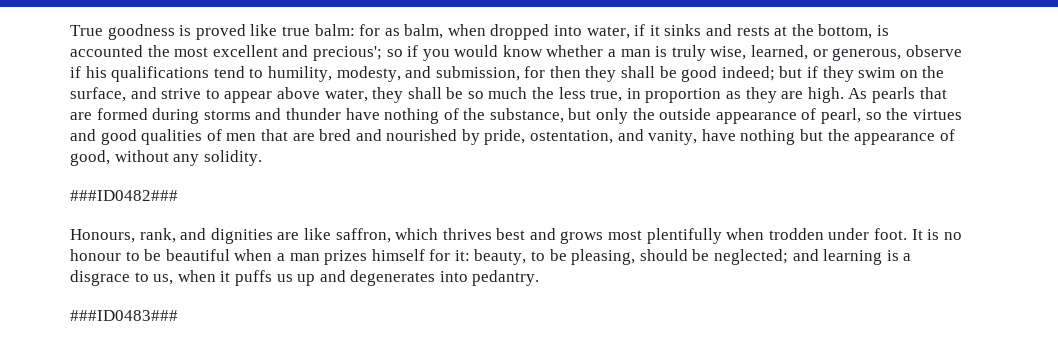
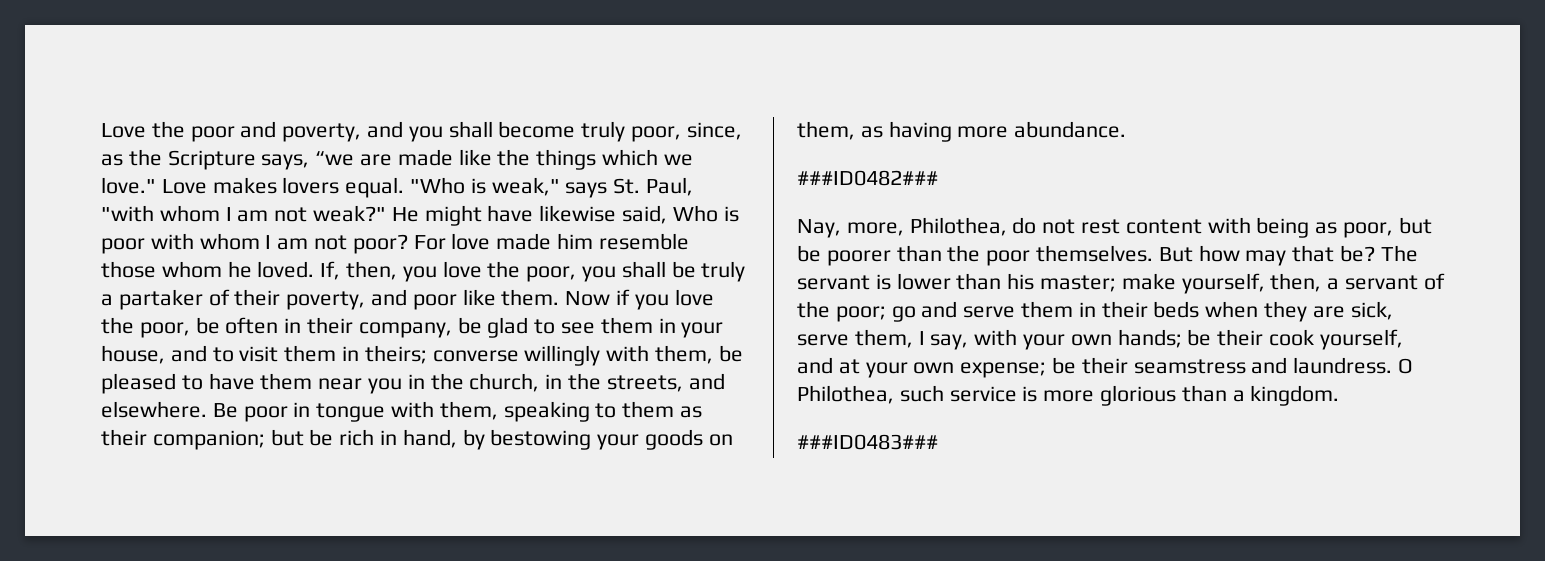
[70,24,889,40] [70,45,962,61] [70,66,945,82] [70,87,947,103] [70,108,962,124] [70,129,955,145] [70,150,262,166] [70,190,178,201] [70,228,962,244] [70,249,912,265] [70,270,540,286] True goodness is proved like true balm: for as balm, when dropped into water, if it sinks and rests at the bottom, is accounted the most excellent and precious'; so if you would know whether a man is truly wise, learned, or generous, observe if his qualifications tend to humility, modesty, and submission, for then they shall be good indeed; but if they swim on the surface, and strive to appear above water, they shall be so much the less true, in proportion as they are high. As pearls that are formed during storms and thunder have nothing of the substance, but only the outside appearance of pearl, so the virtues and good qualities of men that are bred and nourished by pride, ostentation, and vanity, have nothing but the appearance of good, without any solidity. // ###ID0482### // Honours, rank, and dignities are like saffron, which thrives best and grows most plentifully when trodden under foot. It is no honour to be beautiful when a man prizes himself for it: beauty, to be pleasing, should be neglected; and learning is a disgrace to us, when it puffs us up and degenerates into pedantry. -> [101,121,742,142] [101,149,693,170] [101,177,694,198] [101,205,739,226] [101,233,689,254] [101,261,746,282] [101,289,714,310] [101,317,724,338] [101,345,743,366] [101,373,725,394] [101,401,703,422] [101,429,733,450] [797,121,1127,142] [797,170,938,186] [797,217,1432,238] [797,245,1418,266] [797,273,1445,294] [797,301,1393,322] [797,329,1403,350] [797,357,1414,378] [797,385,1340,406] Love the poor and poverty, and you shall become truly poor, since, as the Scripture says, “we are made like the things which we love." Love makes lovers equal. "Who is weak," says St. Paul, "with whom I am not weak?" He might have likewise said, Who is poor with whom I am not poor? For love made him resemble those whom he loved. If, then, you love the poor, you shall be truly a partaker of their poverty, and poor like them. Now if you love the poor, be often in their company, be glad to see them in your house, and to visit them in theirs; converse willingly with them, be pleased to have them near you in the church, in the streets, and elsewhere. Be poor in tongue with them, speaking to them as their companion; but be rich in hand, by bestowing your goods on them, as having more abundance. // ###ID0482### // Nay, more, Philothea, do not rest content with being as poor, but be poorer than the poor themselves. But how may that be? The servant is lower than his master; make yourself, then, a servant of the poor; go and serve them in their beds when they are sick, serve them, I say, with your own hands; be their cook yourself, and at your own expense; be their seamstress and laundress. O Philothea, such service is more glorious than a kingdom.

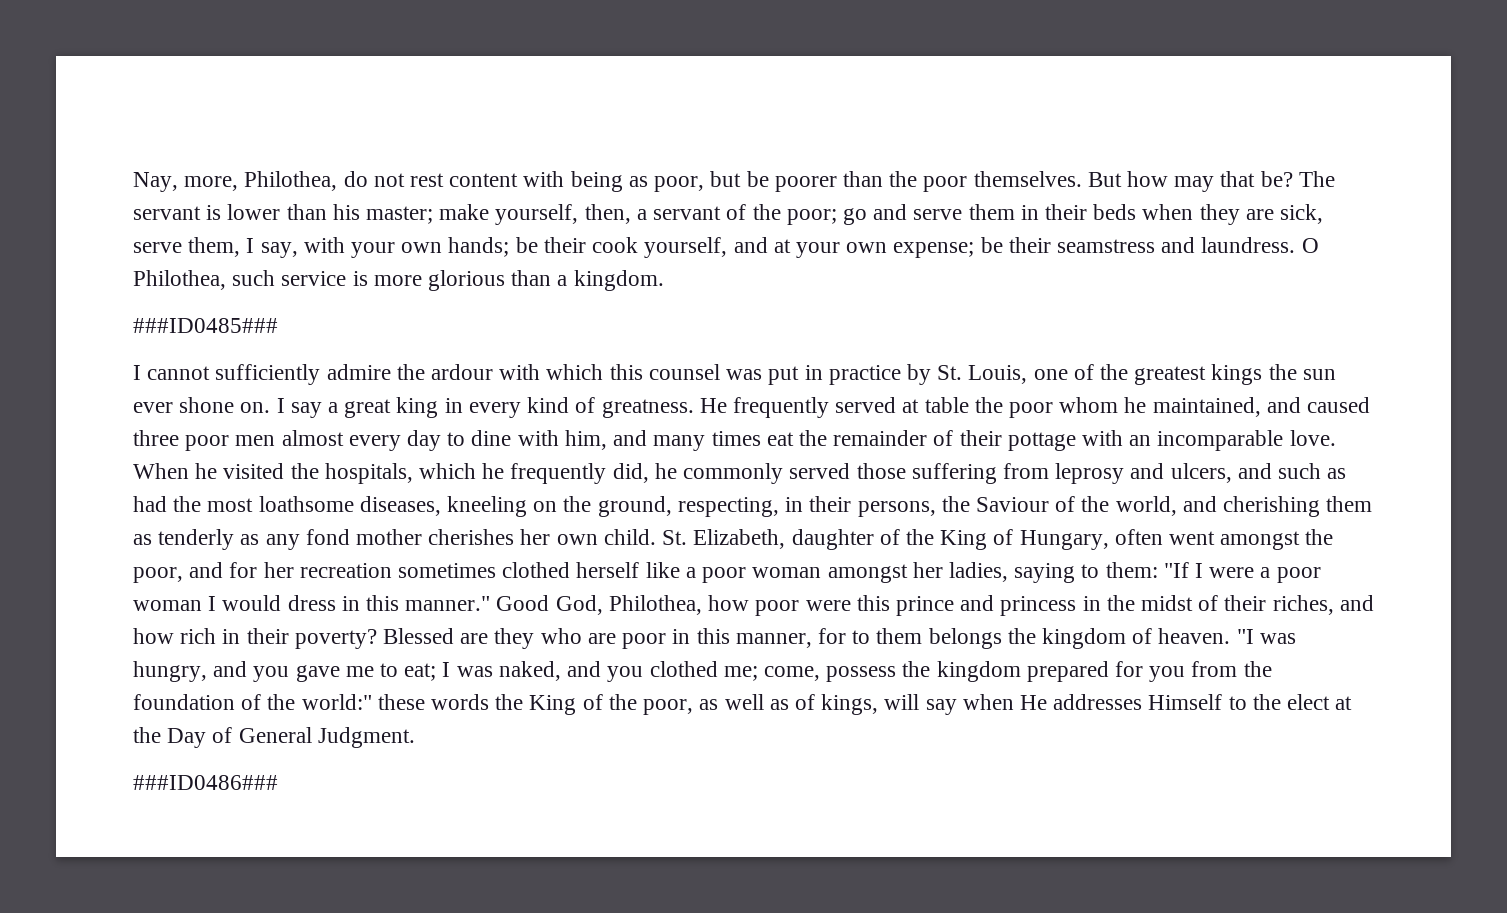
[101,121,742,142] [101,149,693,170] [101,177,694,198] [101,205,739,226] [101,233,689,254] [101,261,746,282] [101,289,714,310] [101,317,724,338] [101,345,743,366] [101,373,725,394] [101,401,703,422] [101,429,733,450] [797,121,1127,142] [797,170,938,186] Love the poor and poverty, and you shall become truly poor, since, as the Scripture says, “we are made like the things which we love." Love makes lovers equal. "Who is weak," says St. Paul, "with whom I am not weak?" He might have likewise said, Who is poor with whom I am not poor? For love made him resemble those whom he loved. If, then, you love the poor, you shall be truly a partaker of their poverty, and poor like them. Now if you love the poor, be often in their company, be glad to see them in your house, and to visit them in theirs; converse willingly with them, be pleased to have them near you in the church, in the streets, and elsewhere. Be poor in tongue with them, speaking to them as their companion; but be rich in hand, by bestowing your goods on them, as having more abundance. // ###ID0482### // -> (133, 182) none
[797,434,938,450] ###ID0483### -> [133,318,278,333] [133,364,1336,385] [133,397,1371,418] [133,430,1336,451] [133,463,1347,484] [133,496,1373,517] [133,529,1334,550] [133,562,1321,583] [133,595,1374,616] [133,628,1296,649] [133,661,1272,682] [133,694,1353,715] [133,727,415,748] [133,775,278,790] ###ID0485### // I cannot sufficiently admire the ardour with which this counsel was put in practice by St. Louis, one of the greatest kings the sun ever shone on. I say a great king in every kind of greatness. He frequently served at table the poor whom he maintained, and caused three poor men almost every day to dine with him, and many times eat the remainder of their pottage with an incomparable love. When he visited the hospitals, which he frequently did, he commonly served those suffering from leprosy and ulcers, and such as had the most loathsome diseases, kneeling on the ground, respecting, in their persons, the Saviour of the world, and cherishing them as tenderly as any fond mother cherishes her own child. St. Elizabeth, daughter of the King of Hungary, often went amongst the poor, and for her recreation sometimes clothed herself like a poor woman amongst her ladies, saying to them: "If I were a poor woman I would dress in this manner." Good God, Philothea, how poor were this prince and princess in the midst of their riches, and how rich in their poverty? Blessed are they who are poor in this manner, for to them belongs the kingdom of heaven. "I was hungry, and you gave me to eat; I was naked, and you clothed me; come, possess the kingdom prepared for you from the foundation of the world:" these words the King of the poor, as well as of kings, will say when He addresses Himself to the elect at the Day of General Judgment. // ###ID0486###

